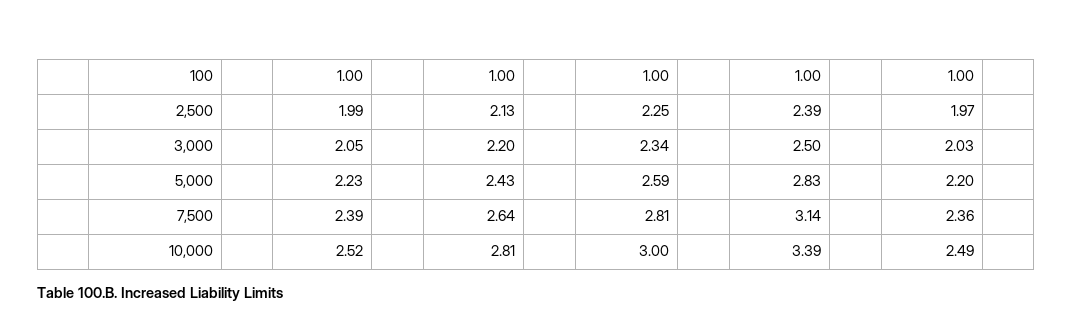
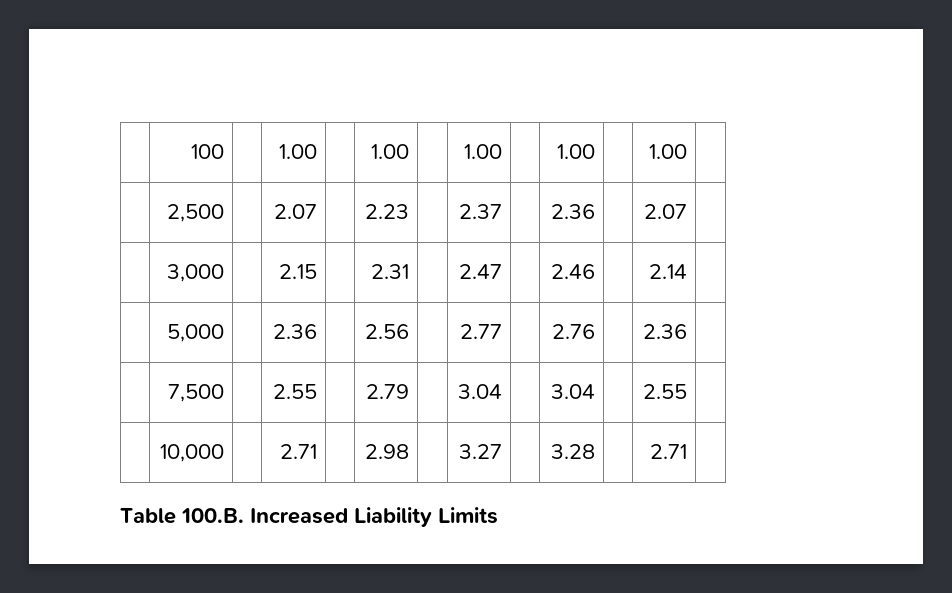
[339,105,364,116] [490,105,516,116] [642,105,670,116] [793,105,822,116] [951,105,976,116] [174,140,214,153] [335,140,364,151] [487,140,516,151] [640,140,670,151] [793,140,822,151] [945,140,975,151] [175,175,214,188] [335,175,364,186] [486,175,516,186] [642,175,670,186] [793,175,822,186] [946,175,975,186] [177,210,214,223] [335,210,364,221] [487,210,516,221] [645,210,670,221] [795,210,822,221] [946,210,975,221] [169,245,214,258] [336,245,364,256] [491,245,516,256] [639,245,670,256] [792,245,822,256] [946,245,975,256] 1.99 | | 2.13 | | 2.25 | | 2.39 | | 1.97 | // | 3,000 | | 2.05 | | 2.20 | | 2.34 | | 2.50 | | 2.03 | // | 5,000 | | 2.23 | | 2.43 | | 2.59 | | 2.83 | | 2.20 | // | 7,500 | | 2.39 | | 2.64 | | 2.81 | | 3.14 | | 2.36 | // | 10,000 | | 2.52 | | 2.81 | | 3.00 | | 3.39 | | 2.49 -> [273,204,317,219] [364,204,409,219] [458,204,502,219] [550,204,595,219] [643,204,687,219] [166,264,224,282] [278,264,317,279] [370,264,409,279] [458,264,502,279] [550,264,595,279] [648,264,687,279] [166,324,224,342] [272,324,317,339] [364,324,409,339] [459,324,502,339] [551,324,595,339] [642,324,687,339] [167,384,224,402] [272,384,317,399] [365,384,409,399] [457,384,502,399] [550,384,595,399] [642,384,687,399] [159,444,224,462] [279,444,317,459] [364,444,409,459] [458,444,502,459] [550,444,595,459] [649,444,687,459] 2.07 | | 2.23 | | 2.37 | | 2.36 | | 2.07 | // | 3,000 | | 2.15 | | 2.31 | | 2.47 | | 2.46 | | 2.14 | // | 5,000 | | 2.36 | | 2.56 | | 2.77 | | 2.76 | | 2.36 | // | 7,500 | | 2.55 | | 2.79 | | 3.04 | | 3.04 | | 2.55 | // | 10,000 | | 2.71 | | 2.98 | | 3.27 | | 3.28 | | 2.71

